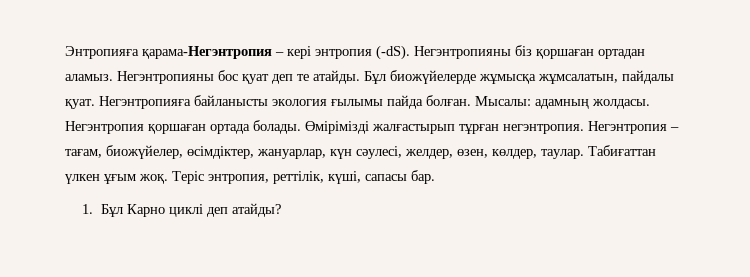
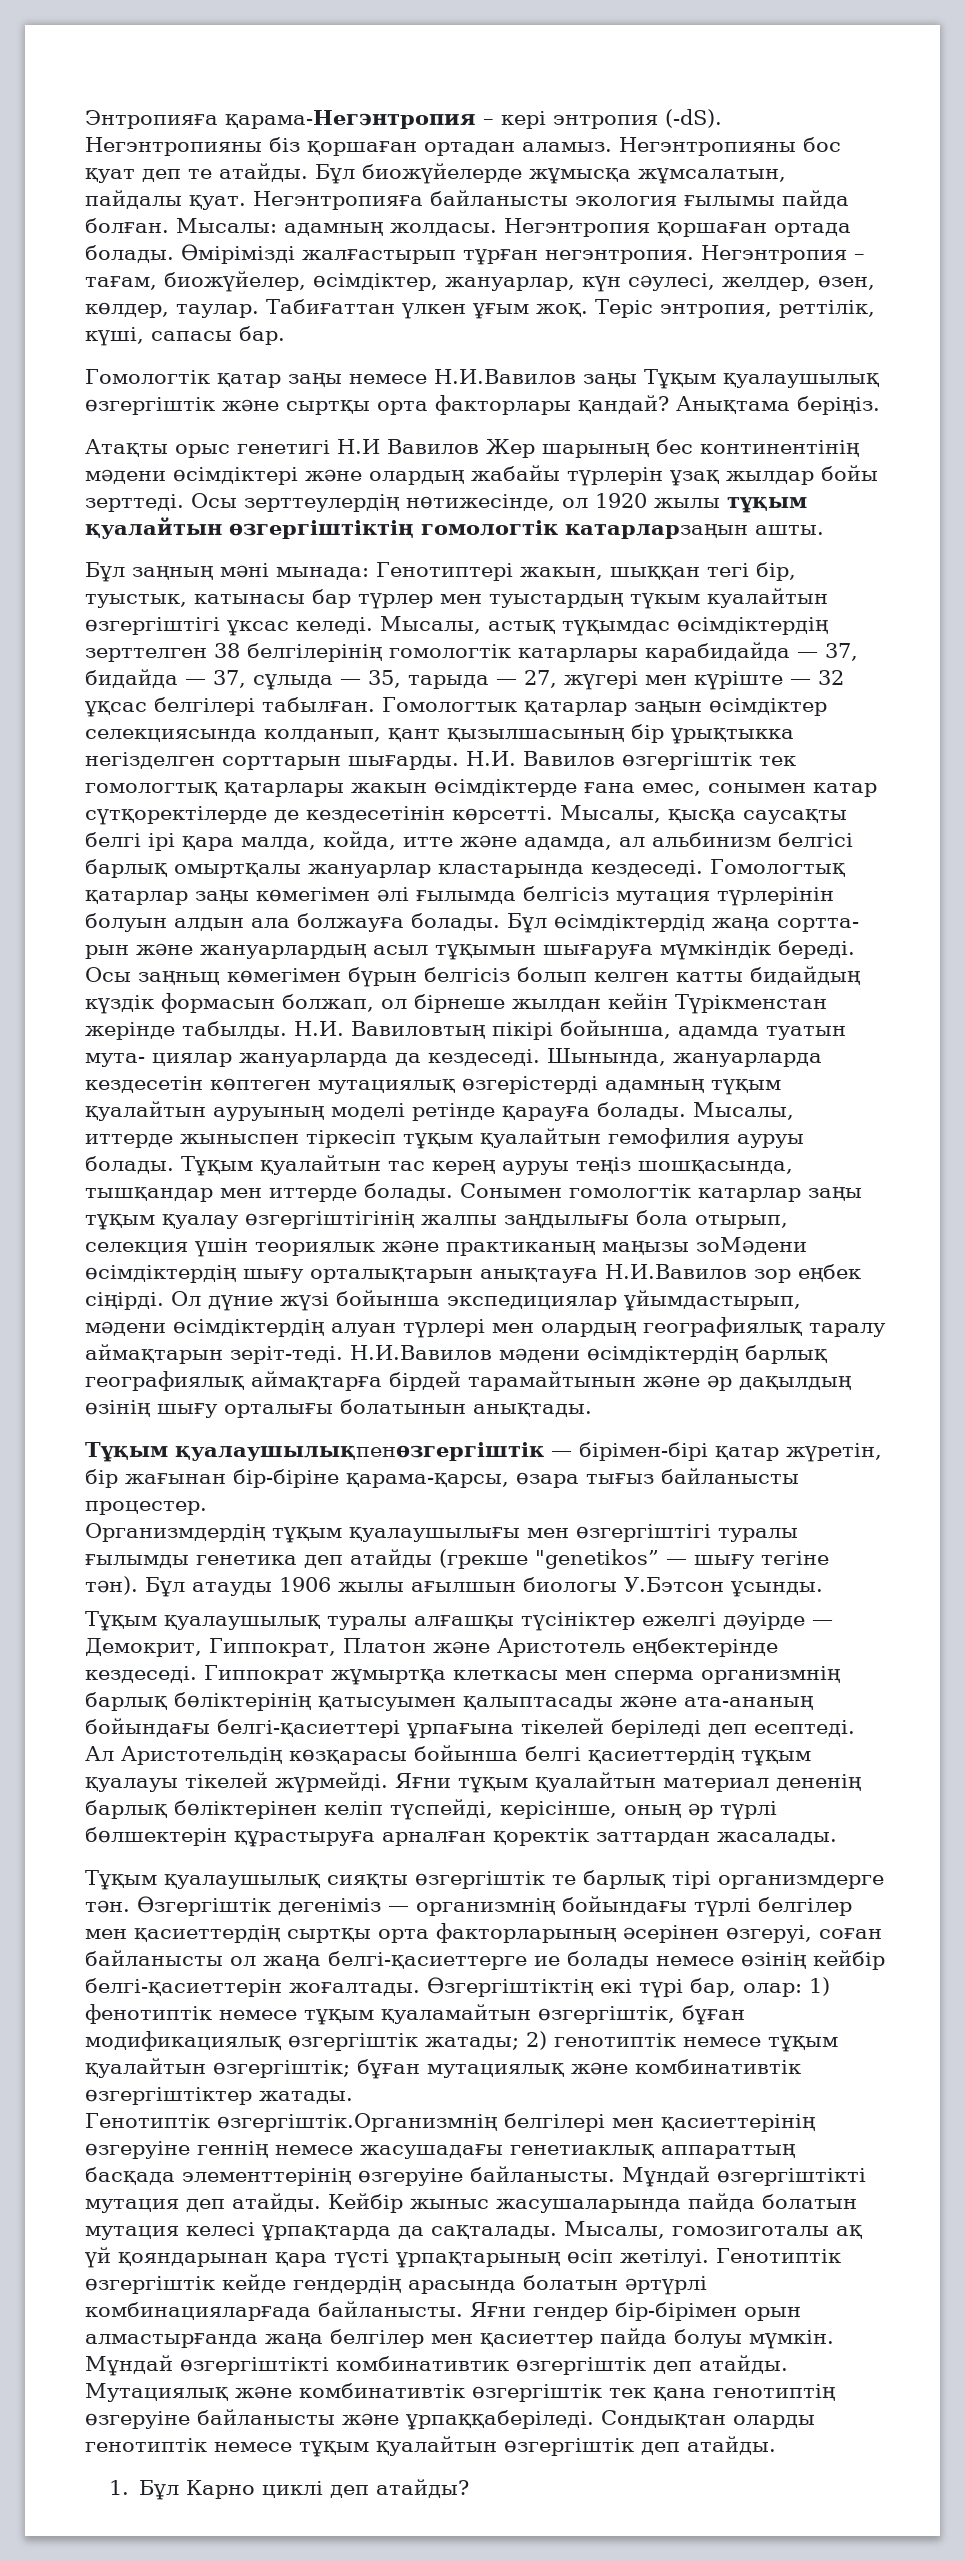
(435, 177) none -> [85,369,879,389] [85,395,880,415] [85,439,859,458] [85,465,878,486] [85,493,807,513] [85,517,824,539] [85,562,796,582] [85,588,828,609] [85,616,828,636] [85,642,858,662] [85,669,844,690] [84,697,827,717] [85,724,794,744] [85,751,796,770] [85,779,877,797] [85,805,847,825] [85,831,853,851] [85,859,845,878] [85,886,834,906] [85,913,859,933] [85,940,855,960] [85,966,860,987] [85,993,827,1014] [85,1020,846,1040] [85,1048,822,1067] [85,1076,781,1095] [85,1101,794,1121] [85,1128,804,1149] [85,1155,793,1176] [85,1183,862,1202] [85,1210,788,1230] [85,1237,807,1257] [85,1264,861,1283] [85,1290,801,1311] [85,1317,886,1338] [85,1344,827,1364] [85,1371,851,1391] [85,1399,592,1418] [85,1442,882,1462] [85,1468,799,1488] [85,1501,207,1515] [85,1523,798,1543] [85,1549,829,1569] [85,1576,823,1597] [85,1611,833,1631] [85,1638,778,1657] [85,1665,840,1685] [85,1692,813,1711] [85,1718,855,1739] [85,1745,811,1766] [85,1772,861,1793] [85,1799,777,1820] [85,1827,837,1847] [85,1870,884,1890] [85,1896,852,1917] [85,1923,882,1943] [85,1950,885,1970] [85,1977,830,1998] [85,2004,745,2025] [85,2031,838,2052] [85,2058,801,2079] [85,2087,353,2105] [85,2113,815,2132] [85,2141,795,2159] [85,2166,866,2187] [85,2193,857,2213] [85,2221,862,2241] [84,2247,841,2268] [85,2274,707,2295] [85,2301,801,2321] [85,2328,834,2349] [85,2355,788,2376] [85,2383,835,2402] [85,2409,815,2430] [85,2436,776,2457] // Гомологтік қатар заңы немесе Н.И.Вавилов заңы Тұқым қуалаушылық өзгергіштік және сыртқы орта факторлары қандай? Анықтама беріңіз. // Атақты орыс генетигі Н.И Вавилов Жер шарының бес континентінің мәдени өсімдіктері және олардың жабайы түрлерін ұзақ жылдар бойы зерттеді. Осы зерттеулердің нөтижесінде, ол 1920 жылы тұқым қуалайтын өзгергіштіктің гомологтік катарларзаңын ашты. // Бұл заңның мәні мынада: Генотиптері жакын, шыққан тегі бір, туыстык, катынасы бар түрлер мен туыстардың түкым куалайтын өзгергіштігі ұксас келеді. Мысалы, астық түқымдас өсімдіктердің зерттелген 38 белгілерінің гомологтік катарлары карабидайда — 37, бидайда — 37, сұлыда — 35, тарыда — 27, жүгері мен күріште — 32 ұқсас белгілері табылған. Гомологтык қатарлар заңын өсімдіктер селекциясында колданып, қант қызылшасының бір ұрықтыкка негізделген сорттарын шығарды. Н.И. Вавилов өзгергіштік тек гомологтық қатарлары жакын өсімдіктерде ғана емес, сонымен катар сүтқоректілерде де кездесетінін көрсетті. Мысалы, қысқа саусақты белгі ірі қара малда, койда, итте және адамда, ал альбинизм белгісі барлық омыртқалы жануарлар кластарында кездеседі. Гомологтық қатарлар заңы көмегімен әлі ғылымда белгісіз мутация түрлерінін болуын алдын ала болжауға болады. Бұл өсімдіктердід жаңа сортта- рын және жануарлардың асыл тұқымын шығаруға мүмкіндік береді. Осы заңньщ көмегімен бүрын белгісіз болып келген катты бидайдың күздік формасын болжап, ол бірнеше жылдан кейін Түрікменстан жерінде табылды. Н.И. Вавиловтың пікірі бойынша, адамда туатын мута- циялар жануарларда да кездеседі. Шынында, жануарларда кездесетін көптеген мутациялық өзгерістерді адамның түқым қуалайтын ауруының моделі ретінде қарауға болады. Мысалы, иттерде жыныспен тіркесіп тұқым қуалайтын гемофилия ауруы болады. Тұқым қуалайтын тас керең ауруы теңіз шошқасында, тышқандар мен иттерде болады. Сонымен гомологтік катарлар заңы тұқым қуалау өзгергіштігінің жалпы заңдылығы бола отырып, селекция үшін теориялык және практиканың маңызы зоМәдени өсімдіктердің шығу орталықтарын анықтауға Н.И.Вавилов зор еңбек сіңірді. Ол дүние жүзі бойынша экспедициялар ұйымдастырып, мәдени өсімдіктердің алуан түрлері мен олардың географиялық таралу аймақтарын зеріт-теді. Н.И.Вавилов мәдени өсімдіктердің барлық географиялық аймақтарға бірдей тарамайтынын және әр дақылдың өзінің шығу орталығы болатынын анықтады. // Тұқым қуалаушылықпенөзгергіштік — бірімен-бірі қатар жүретін, бір жағынан бір-біріне қарама-қарсы, өзара тығыз байланысты процестер. // Организмдердің тұқым қуалаушылығы мен өзгергіштігі туралы ғылымды генетика деп атайды (грекше "genetіkos” — шығу тегіне тән). Бұл атауды 1906 жылы ағылшын биологы У.Бэтсон ұсынды. // Тұқым қуалаушылық туралы алғашқы түсініктер ежелгі дәуірде — Демокрит, Гиппократ, Платон және Аристотель еңбектерінде кездеседі. Гиппократ жұмыртқа клеткасы мен сперма организмнің барлық бөліктерінің қатысуымен қалыптасады және ата-ананың бойындағы белгі-қасиеттері ұрпағына тікелей беріледі деп есептеді. Ал Аристотельдің көзқарасы бойынша белгі қасиеттердің тұқым қуалауы тікелей жүрмейді. Яғни тұқым қуалайтын материал дененің барлық бөліктерінен келіп түспейді, керісінше, оның әр түрлі бөлшектерін құрастыруға арналған қоректік заттардан жасалады. // Тұқым қуалаушылық сияқты өзгергіштік те барлық тірі организмдерге тән. Өзгергіштік дегеніміз — организмнің бойындағы түрлі белгілер мен қасиеттердің сыртқы орта факторларының әсерінен өзгеруі, соған байланысты ол жаңа белгі-қасиеттерге ие болады немесе өзінің кейбір белгі-қасиеттерін жоғалтады. Өзгергіштіктің екі түрі бар, олар: 1) фенотиптік немесе тұқым қуаламайтын өзгергіштік, бұған модификациялық өзгергіштік жатады; 2) генотиптік немесе тұқым қуалайтын өзгергіштік; бұған мутациялық және комбинативтік өзгергіштіктер жатады. // Генотиптік өзгергіштік.Организмнің белгілері мен қасиеттерінің өзгеруіне геннің немесе жасушадағы генетиаклық аппараттың басқада элементтерінің өзгеруіне байланысты. Мұндай өзгергіштікті мутация деп атайды. Кейбір жыныс жасушаларында пайда болатын мутация келесі ұрпақтарда да сақталады. Мысалы, гомозиготалы ақ үй қояндарынан қара түсті ұрпақтарының өсіп жетілуі. Генотиптік өзгергіштік кейде гендердің арасында болатын әртүрлі комбинацияларғада байланысты. Яғни гендер бір-бірімен орын алмастырғанда жаңа белгілер мен қасиеттер пайда болуы мүмкін. Мұндай өзгергіштікті комбинативтик өзгергіштік деп атайды. Мутациялық және комбинативтік өзгергіштік тек қана генотиптің өзгеруіне байланысты және ұрпаққаберіледі. Сондықтан оларды генотиптік немесе тұқым қуалайтын өзгергіштік деп атайды.

